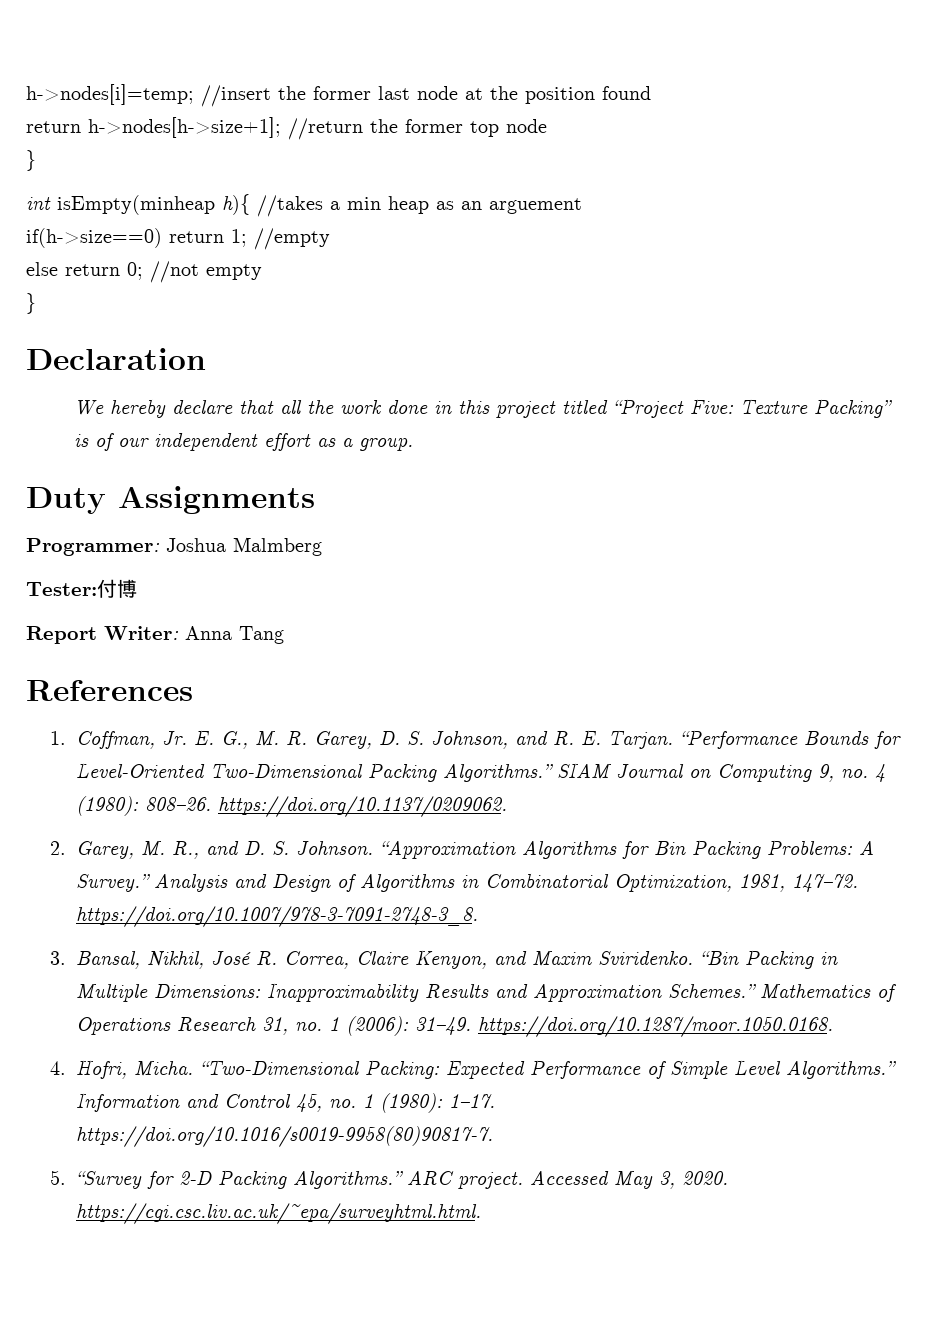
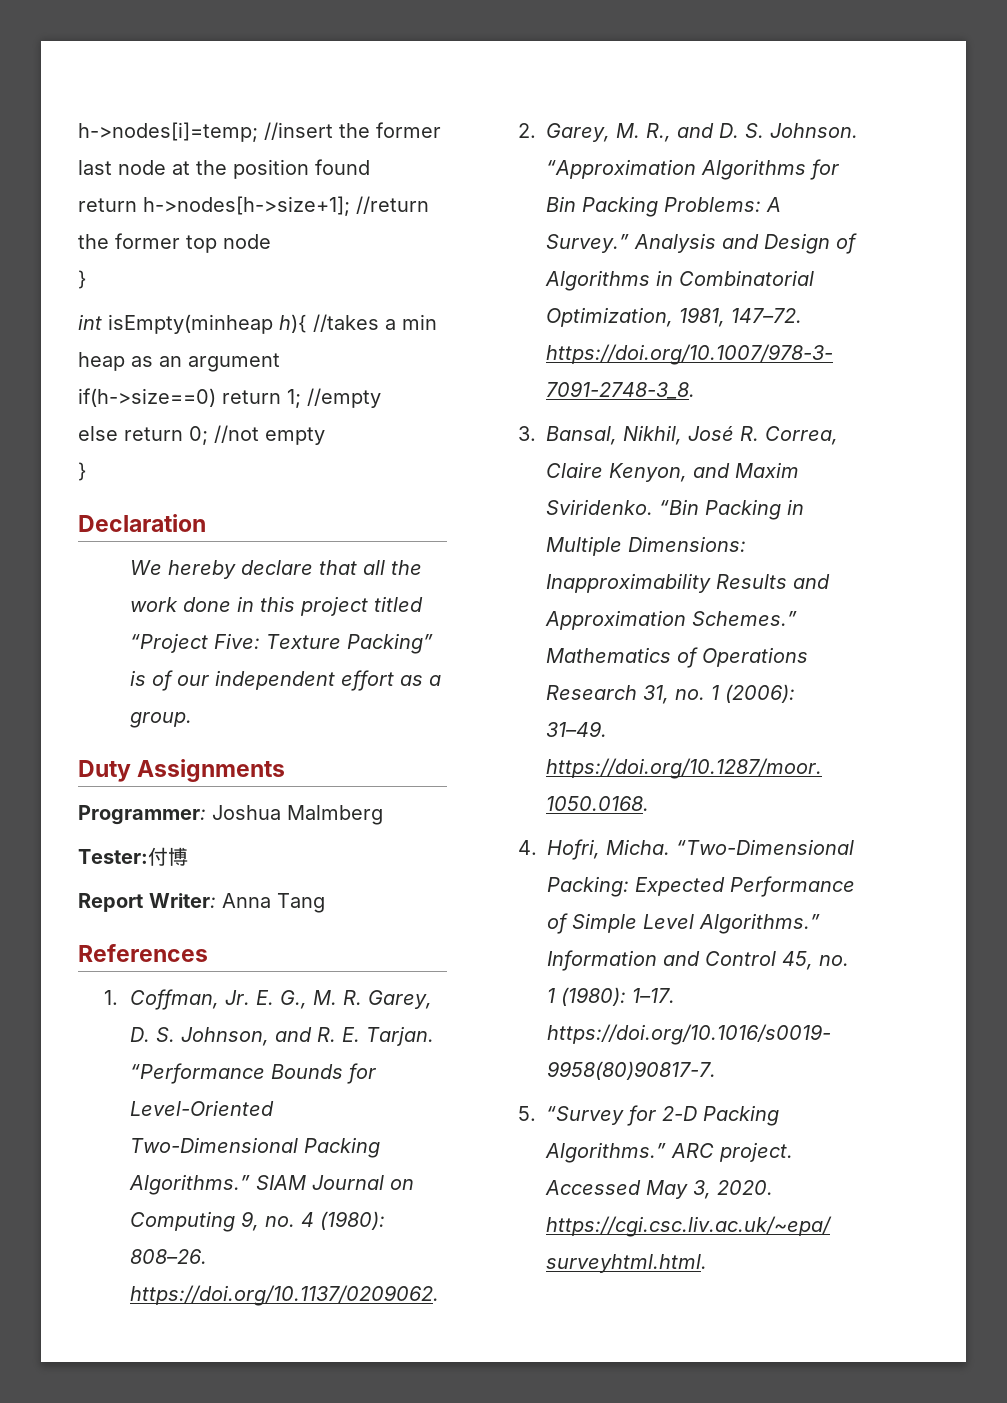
[489,198,582,214] arguement -> [188,353,280,372] argument

